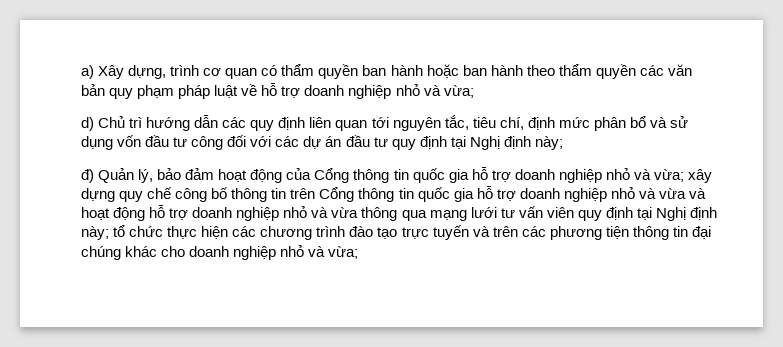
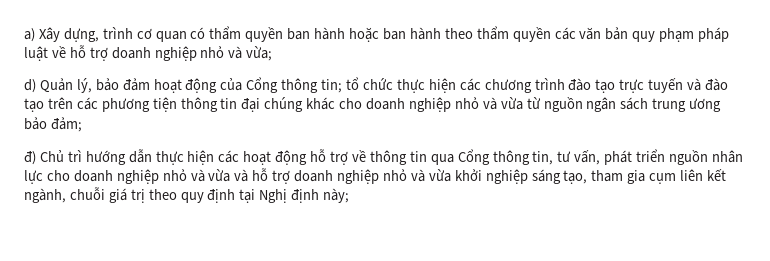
[98,115,688,131] [81,135,563,150] [81,169,94,183] Chủ trì hướng dẫn các quy định liên quan tới nguyên tắc, tiêu chí, định mức phân bổ và sử dụng vốn đầu tư công đối với các dự án đầu tư quy định tại Nghị định này; // đ) -> (36, 86) none
[393,167,712,183] [81,186,706,202] [81,205,717,221] [81,226,109,240] tin quốc gia hỗ trợ doanh nghiệp nhỏ và vừa; xây dựng quy chế công bố thông tin trên Cổng thông tin quốc gia hỗ trợ doanh nghiệp nhỏ và vừa và hoạt động hỗ trợ doanh nghiệp nhỏ và vừa thông qua mạng lưới tư vấn viên quy định tại Nghị định này; -> [321,79,343,93] tin;
(490, 231) none -> [705,78,729,91] [24,98,44,112] đào tạo
[328,246,359,259] vừa; -> [500,97,722,112] [24,117,82,132] [24,149,743,165] [24,168,727,184] [24,187,350,203] vừa từ nguồn ngân sách trung ương bảo đảm; // đ) Chủ trì hướng dẫn thực hiện các hoạt động hỗ trợ về thông tin qua Cổng thông tin, tư vấn, phát triển nguồn nhân lực cho doanh nghiệp nhỏ và vừa và hỗ trợ doanh nghiệp nhỏ và vừa khởi nghiệp sáng tạo, tham gia cụm liên kết ngành, chuỗi giá trị theo quy định tại Nghị định này;

